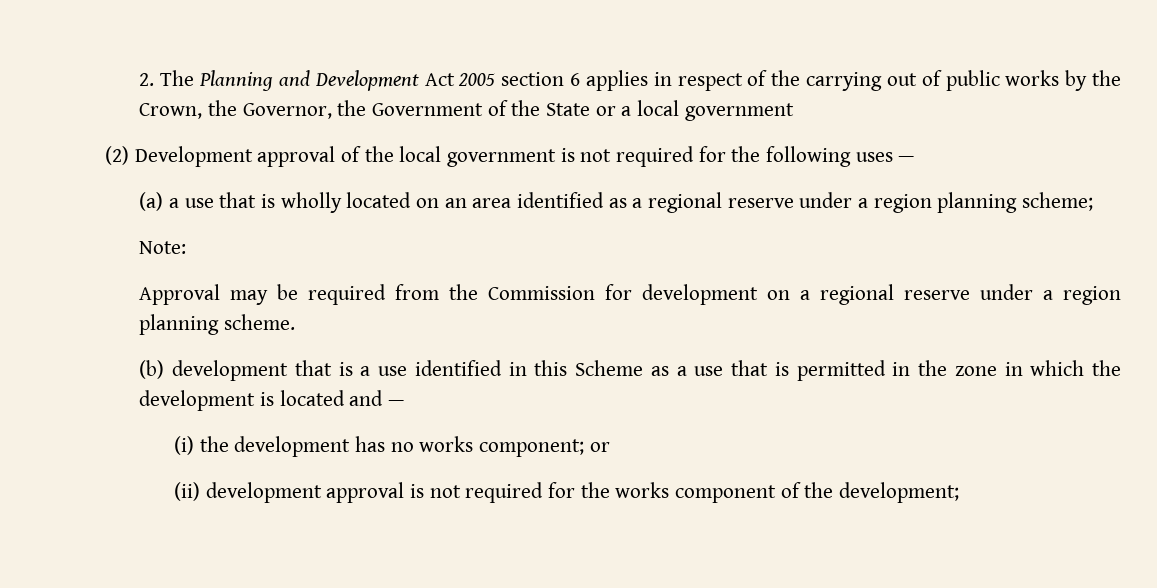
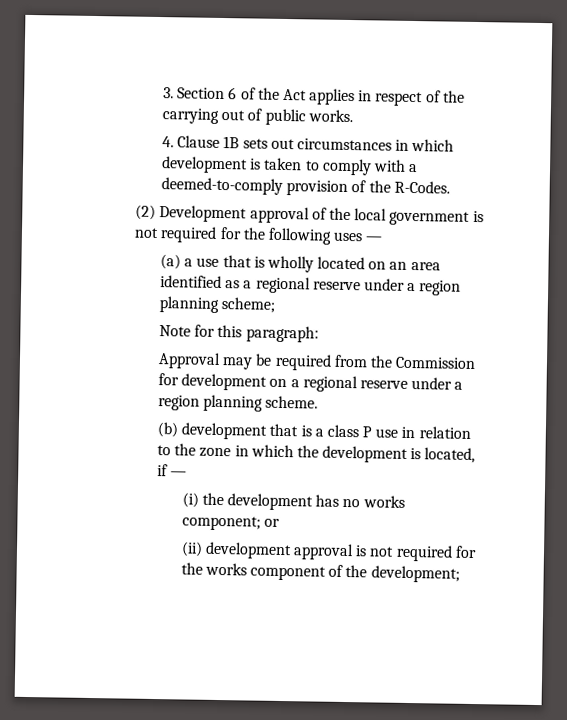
[139,70,581,91] 2. The Planning and Development Act 2005 section 6 -> [162,87,307,101] 3. Section 6 of the Act
[1005,70,1121,91] [139,100,794,121] works by the Crown, the Governor, the Government of the State or a local government -> [307,109,353,123] [161,135,455,152] [160,156,419,176] [160,177,450,197] works. // 4. Clause 1B sets out circumstances in which development is taken to comply with a deemed-to-comply provision of the R-Codes.
[139,241,187,254] Note: -> [158,324,319,343] Note for this paragraph:
[378,360,911,381] use identified in this Scheme as a use that is permitted in -> [326,424,471,439] [156,445,171,456] class P use in relation to
[279,390,384,406] located and -> [424,447,476,464] [156,464,168,477] located, if

